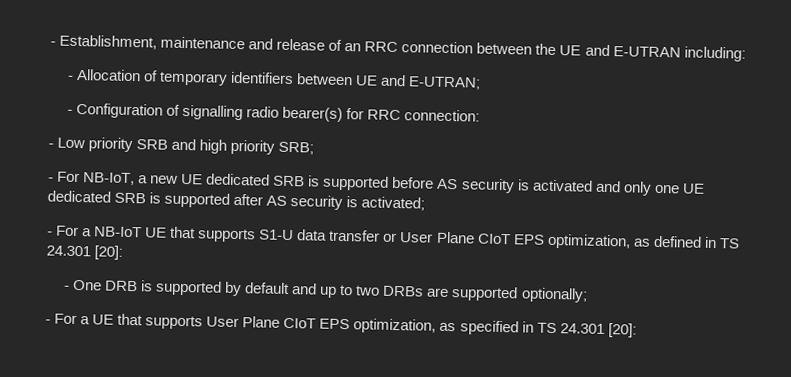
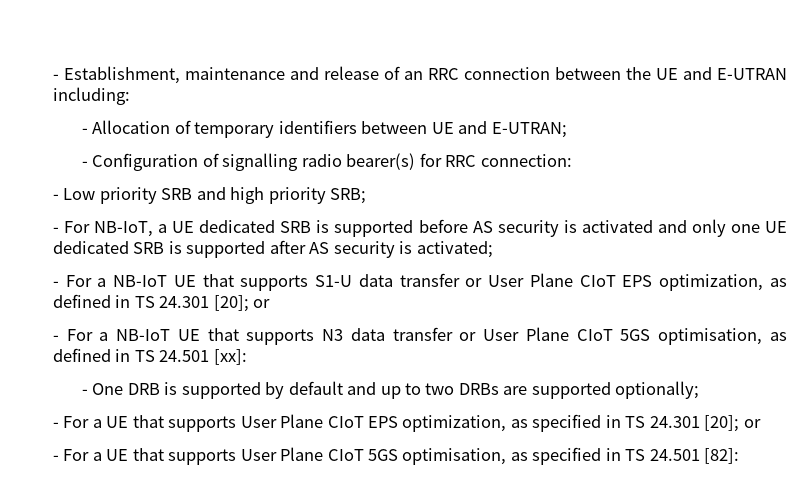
[150,175,179,184] new -> (168, 228) none
[93,245,123,260] [20]: -> [213,295,271,312] [52,327,788,345] [52,348,247,365] [20]; or // - For a NB-IoT UE that supports N3 data transfer or User Plane CIoT 5GS optimisation, as defined in TS 24.501 [xx]:
[607,323,637,338] [20]: -> [704,415,761,432] [52,447,740,465] [20]; or // - For a UE that supports User Plane CIoT 5GS optimisation, as specified in TS 24.501 [82]:

